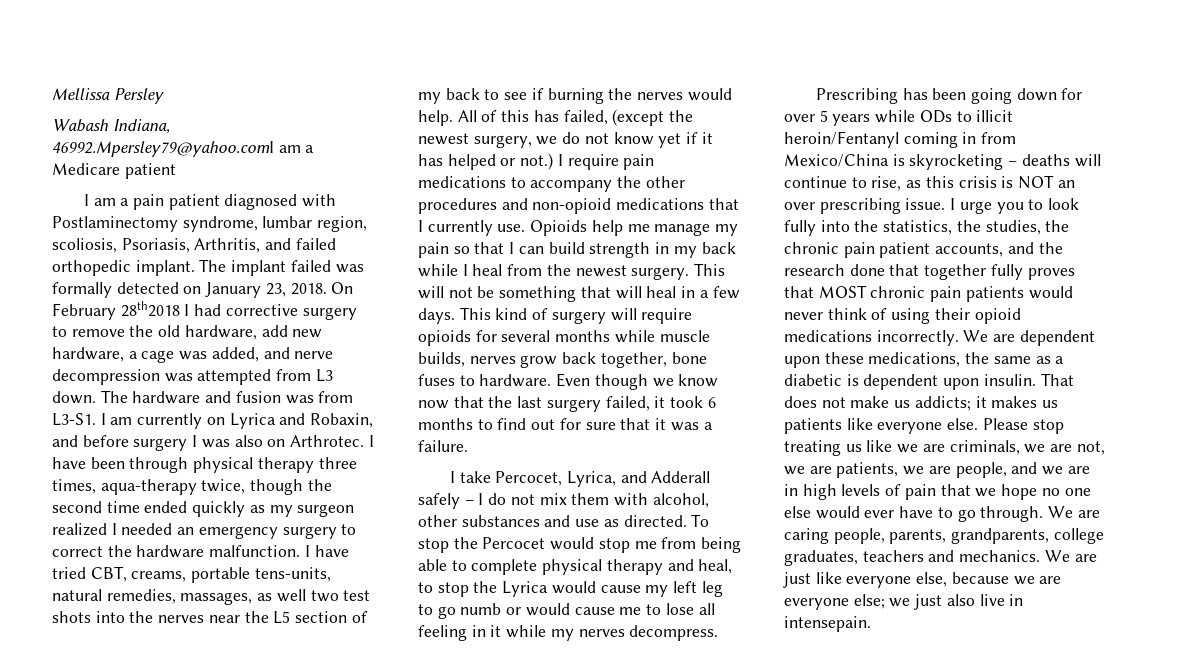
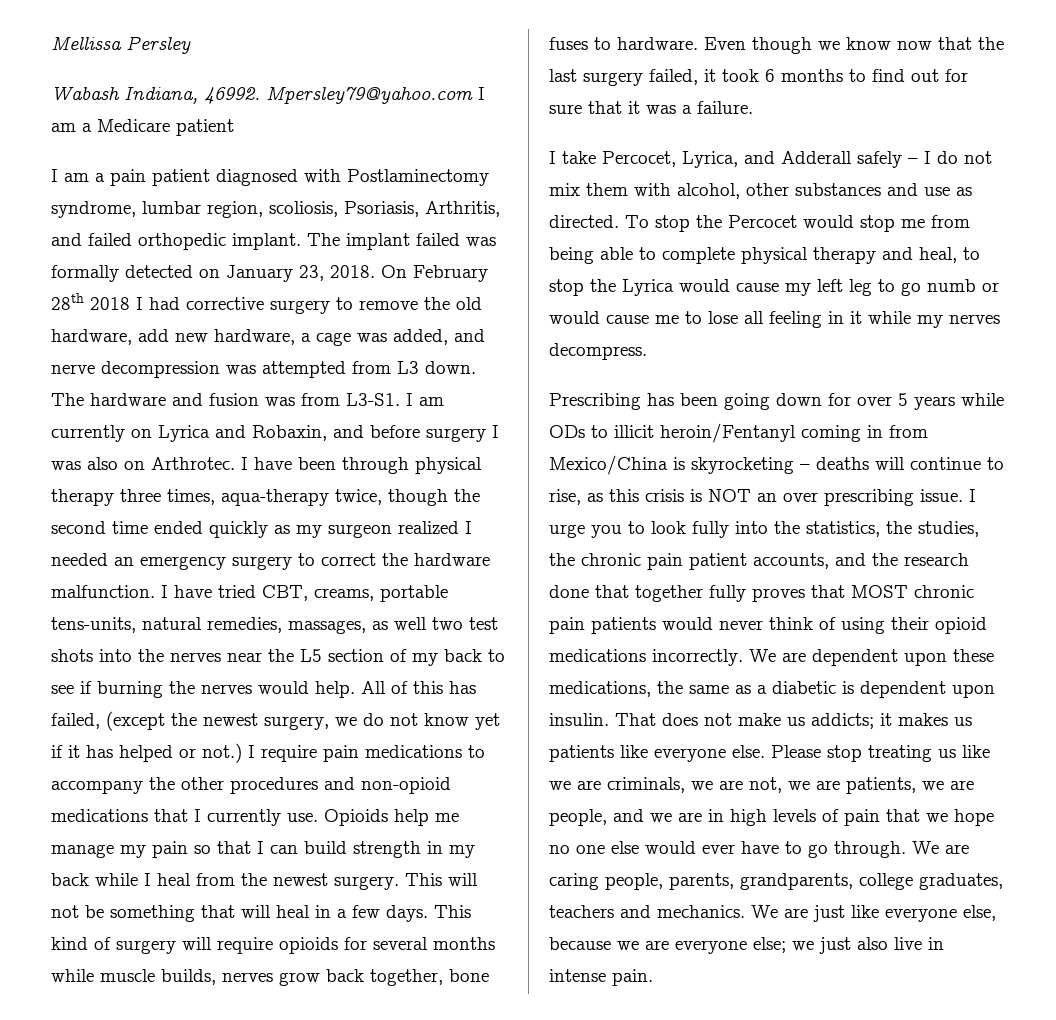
[52,141,274,157] 46992.Mpersley79@yahoo.comI -> [204,86,485,104] 46992. Mpersley79@yahoo.com I
[120,301,180,317] 28th2018 -> [51,293,130,310] 28th 2018
[784,616,871,632] intensepain. -> [549,969,653,986] intense pain.

